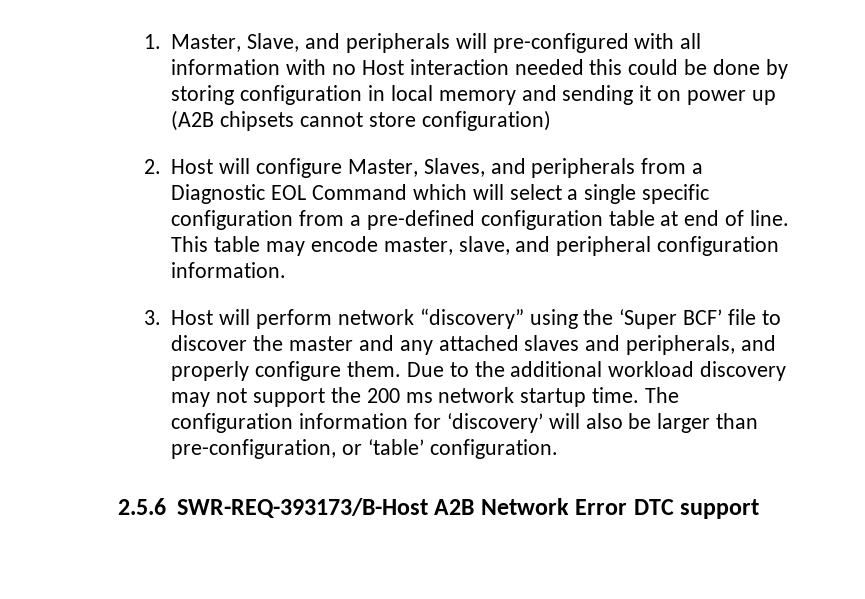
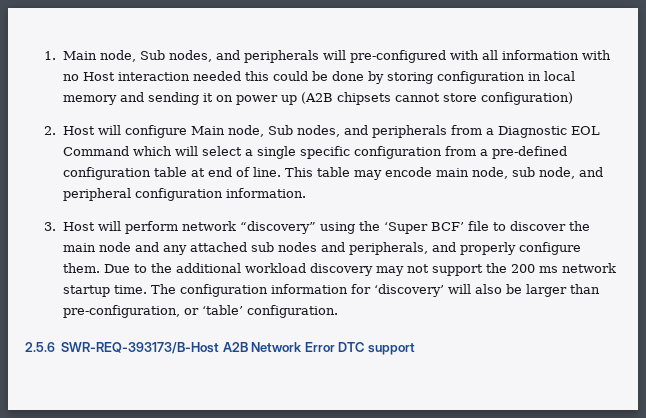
[171,33,300,52] Master, Slave, -> [63,50,213,62] Main node, Sub nodes,
[347,158,485,177] Master, Slaves, -> [191,125,341,137] Main node, Sub nodes,
[383,236,510,255] master, slave, -> [436,167,576,179] main node, sub node,
[289,336,354,351] master -> [63,242,132,252] main node
[524,335,580,351] slaves -> [251,242,318,252] sub nodes

